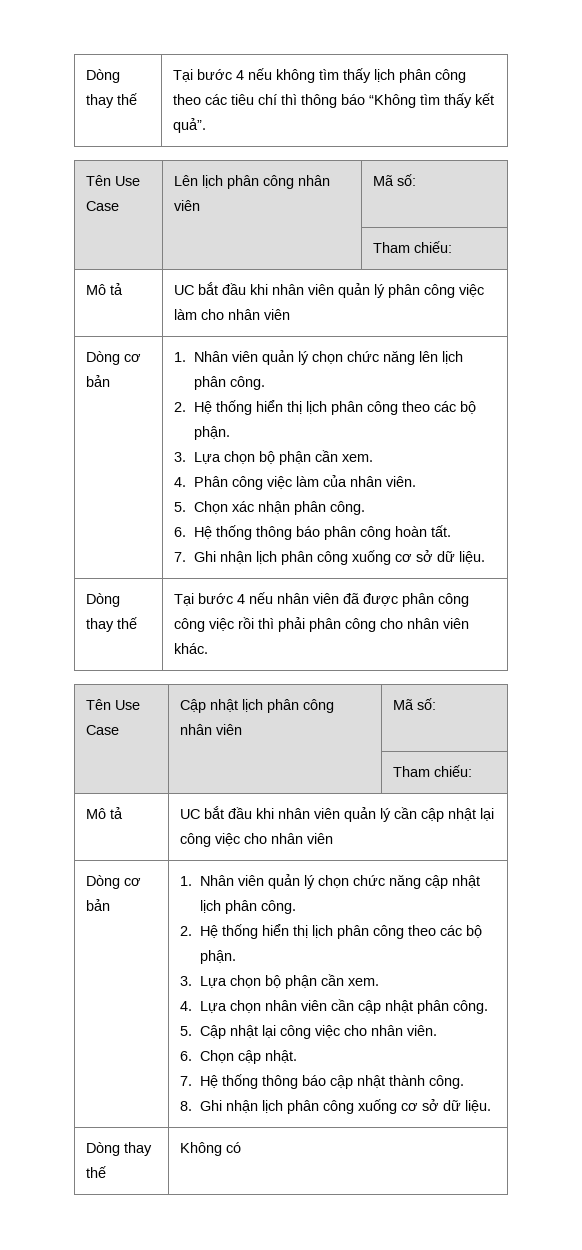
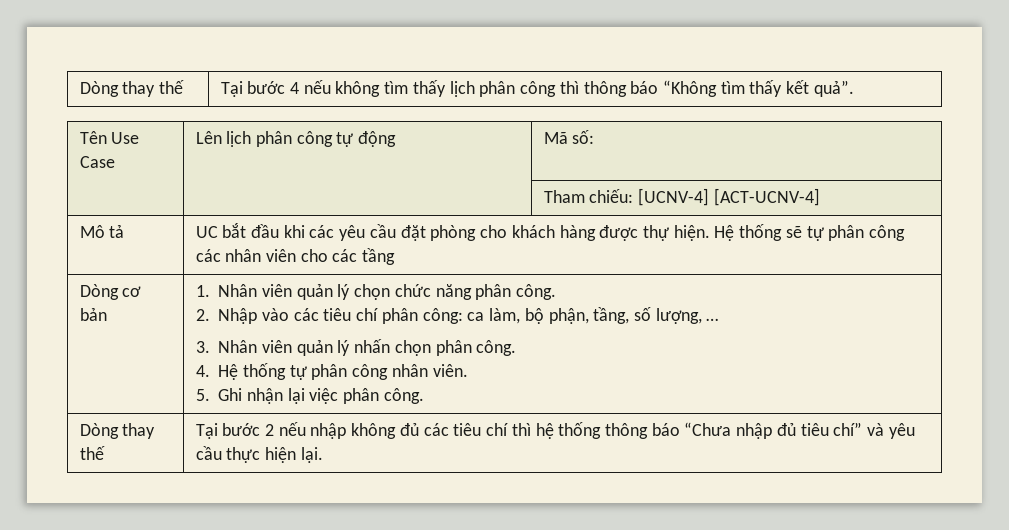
[173,94,278,105] theo các tiêu chí -> (557, 89) none
[298,175,331,186] [174,200,201,211] [373,174,417,186] [373,241,453,253] [86,283,124,295] [174,282,485,298] [174,309,291,320] nhân viên | Mã số: // | | Tham chiếu: // Mô tả | UC bắt đầu khi nhân viên quản lý phân công việc làm cho nhân viên -> [336,131,397,147] [543,130,595,144] [543,188,820,206] [79,225,125,238] [195,223,906,241] [195,248,396,265] tự động | Mã số: // | | Tham chiếu: [UCNV-4] [ACT-UCNV-4] // Mô tả | UC bắt đầu khi các yêu cầu đặt phòng cho khách hàng được thự hiện. Hệ thống sẽ tự phân công các nhân viên cho các tầng
[418,351,463,364] [193,376,265,390] [174,400,476,415] [193,426,230,440] [174,450,373,465] [174,475,416,490] [174,501,365,515] [174,525,451,540] [174,550,485,565] [86,593,121,607] [86,617,138,632] [174,592,470,607] [174,617,470,632] [174,643,209,654] [86,699,141,710] [86,725,120,735] [180,699,335,713] [180,724,243,735] [393,698,437,710] [393,765,473,777] [86,807,124,819] [180,806,495,822] [180,833,334,847] [86,875,142,889] [86,899,111,911] [180,874,480,889] [199,900,296,914] [180,924,482,939] [199,950,236,964] [180,974,379,989] [180,999,488,1014] [180,1025,437,1039] [180,1050,297,1064] [180,1074,464,1089] [180,1099,491,1114] [86,1142,153,1156] [86,1166,107,1178] [180,1142,242,1156] lên lịch phân công. // 2. Hệ thống hiển thị lịch phân công theo các bộ phận. // 3. Lựa chọn bộ phận cần xem. // 4. Phân công việc làm của nhân viên. // 5. Chọn xác nhận phân công. // 6. Hệ thống thông báo phân công hoàn tất. // 7. Ghi nhận lịch phân công xuống cơ sở dữ liệu. // Dòng thay thế | Tại bước 4 nếu nhân viên đã được phân công công việc rồi thì phải phân công cho nhân viên khác. // Tên Use Case | Cập nhật lịch phân công nhân viên | Mã số: // | | Tham chiếu: // Mô tả | UC bắt đầu khi nhân viên quản lý cần cập nhật lại công việc cho nhân viên // Dòng cơ bản | 1. Nhân viên quản lý chọn chức năng cập nhật lịch phân công. // 2. Hệ thống hiển thị lịch phân công theo các bộ phận. // 3. Lựa chọn bộ phận cần xem. // 4. Lựa chọn nhân viên cần cập nhật phân công. // 5. Cập nhật lại công việc cho nhân viên. // 6. Chọn cập nhật. // 7. Hệ thống thông báo cập nhật thành công. // 8. Ghi nhận lịch phân công xuống cơ sở dữ liệu. // Dòng thay thế | Không có -> [475,284,557,300] [195,307,719,324] [195,339,517,356] [195,363,468,380] [195,388,424,404] [79,423,156,439] [79,446,105,460] [195,422,915,439] [195,446,323,463] phân công. // 2. Nhập vào các tiêu chí phân công: ca làm, bộ phận, tầng, số lượng, … // 3. Nhân viên quản lý nhấn chọn phân công. // 4. Hệ thống tự phân công nhân viên. // 5. Ghi nhận lại việc phân công. // Dòng thay thế | Tại bước 2 nếu nhập không đủ các tiêu chí thì hệ thống thông báo “Chưa nhập đủ tiêu chí” và yêu cầu thực hiện lại.

